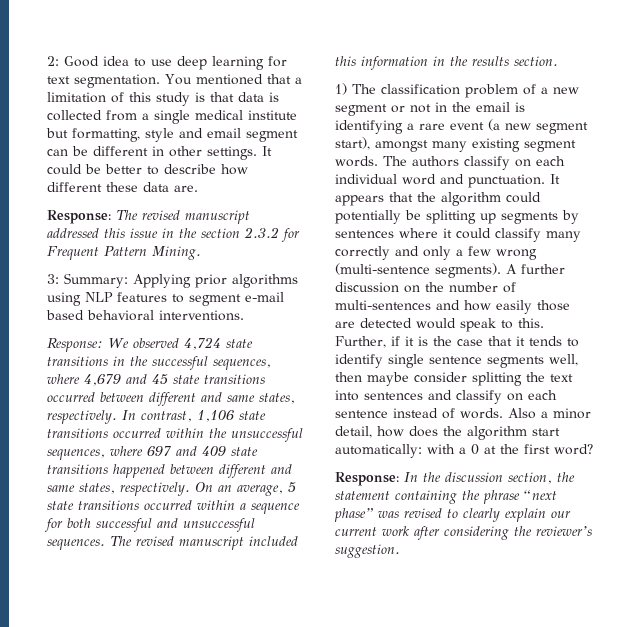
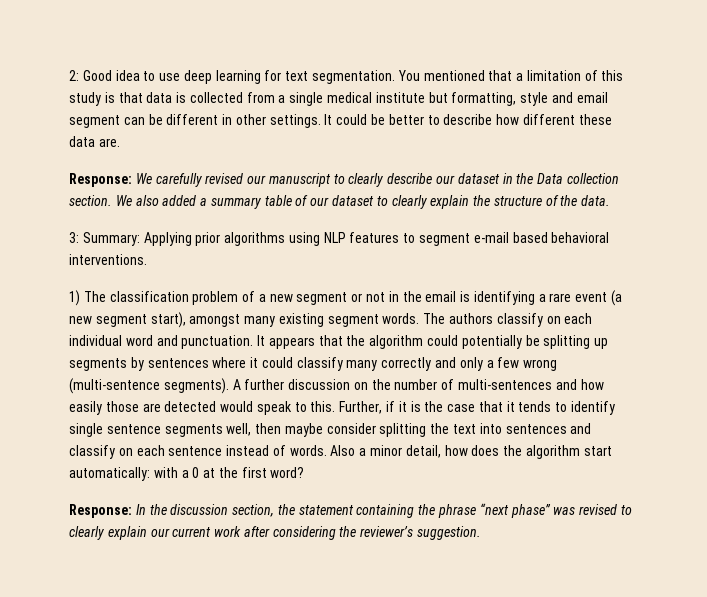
[116,210,250,224] [47,227,300,242] [47,246,201,260] The revised manuscript addressed this issue in the section 2.3.2 for Frequent Pattern Mining. -> [135,173,619,187] [69,195,611,209] We carefully revised our manuscript to clearly describe our dataset in the Data collection section. We also added a summary table of our dataset to clearly explain the structure of the data.
[47,337,253,352] [47,356,271,370] [47,374,265,386] [47,392,295,406] [47,410,266,424] [47,428,303,442] [47,446,258,460] [47,464,292,478] [47,482,296,496] [47,500,300,514] [44,518,255,532] [47,536,298,550] [335,56,558,70] // Response: We observed 4,724 state transitions in the successful sequences, where 4,679 and 45 state transitions occurred between different and same states, respectively. In contrast, 1,106 state transitions occurred within the unsuccessful sequences, where 697 and 409 state transitions happened between different and same states, respectively. On an average, 5 state transitions occurred within a sequence for both successful and unsuccessful sequences. The revised manuscript included this information in the results section. -> (147, 259) none

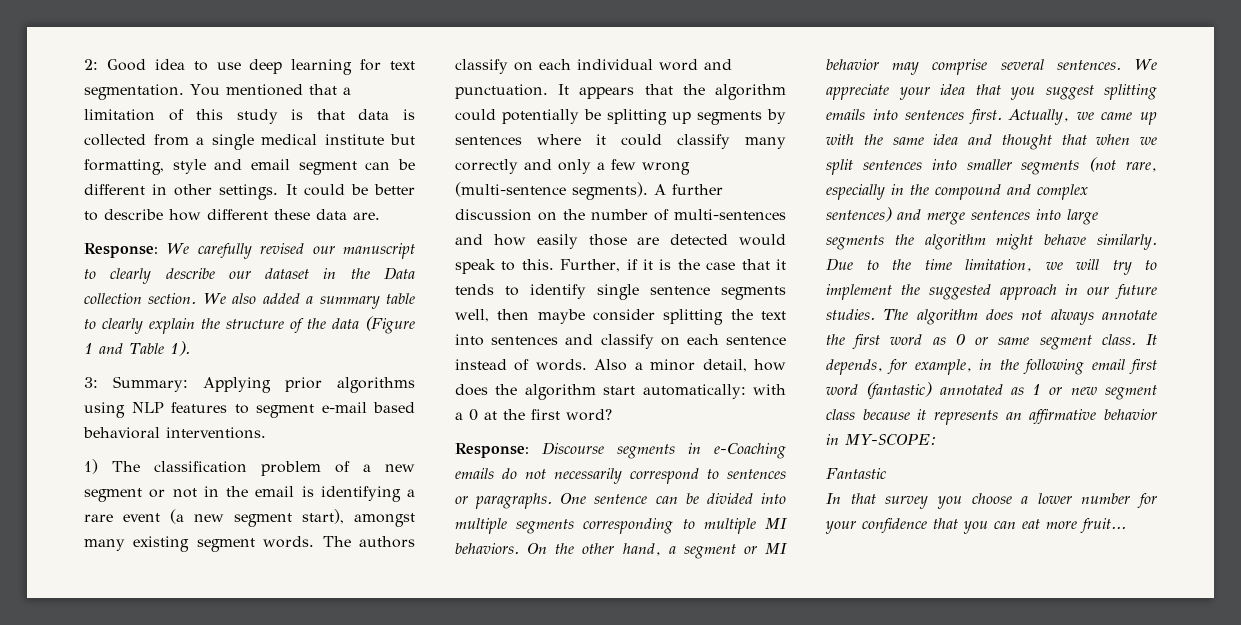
[295,195,375,206] of our dataset -> (415, 298) none
[581,195,611,206] data. -> [332,316,415,334] [84,341,190,356] data (Figure 1 and Table 1).
[135,503,632,518] [69,526,482,540] In the discussion section, the statement containing the phrase “next phase” was revised to clearly explain our current work after considering the reviewer’s suggestion. -> [542,442,786,459] [455,468,786,484] [455,493,786,509] [455,518,788,534] [455,543,788,559] [826,59,1158,75] [826,84,1157,100] [826,109,1157,125] [826,134,1157,150] [826,157,1157,175] [826,184,1088,200] [826,207,1098,225] [826,234,1158,250] [826,258,1157,275] [826,284,1157,300] [826,309,1157,325] [826,334,1157,350] [826,359,1157,375] [826,382,1157,400] [826,409,1157,425] [826,434,937,445] [826,468,887,479] [826,493,1157,509] [825,518,1126,534] Discourse segments in e-Coaching emails do not necessarily correspond to sentences or paragraphs. One sentence can be divided into multiple segments corresponding to multiple MI behaviors. On the other hand, a segment or MI behavior may comprise several sentences. We appreciate your idea that you suggest splitting emails into sentences first. Actually, we came up with the same idea and thought that when we split sentences into smaller segments (not rare, especially in the compound and complex sentences) and merge sentences into large segments the algorithm might behave similarly. Due to the time limitation, we will try to implement the suggested approach in our future studies. The algorithm does not always annotate the first word as 0 or same segment class. It depends, for example, in the following email first word (fantastic) annotated as 1 or new segment class because it represents an affirmative behavior in MY-SCOPE: // Fantastic // In that survey you choose a lower number for your confidence that you can eat more fruit...

